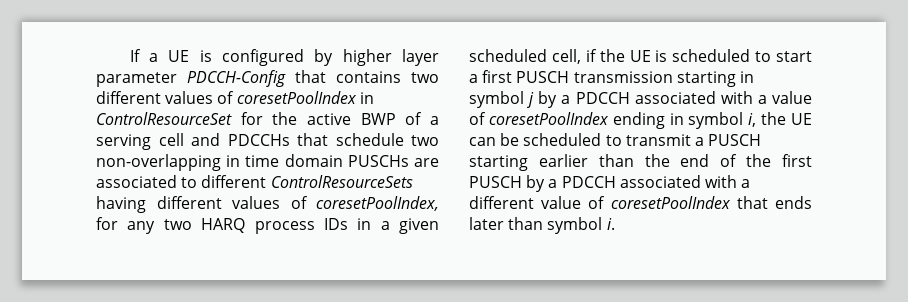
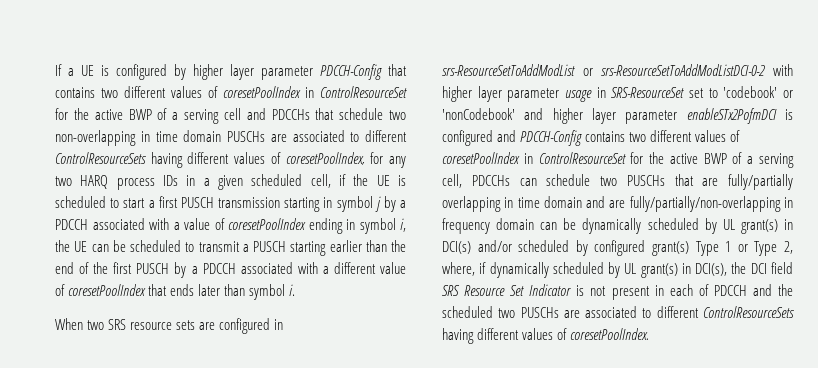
(615, 224) none -> [55,318,284,334] [442,64,793,76] [442,86,793,102] [442,108,793,124] [442,130,741,146] [442,152,794,168] [442,174,793,190] [442,196,793,212] [442,218,793,234] [442,240,793,256] [442,262,793,278] [442,284,793,300] [442,306,794,318] [442,328,650,344] // When two SRS resource sets are configured in srs-ResourceSetToAddModList or srs-ResourceSetToAddModListDCI-0-2 with higher layer parameter usage in SRS-ResourceSet set to 'codebook' or 'nonCodebook' and higher layer parameter enableSTx2PofmDCI is configured and PDCCH-Config contains two different values of coresetPoolIndex in ControlResourceSet for the active BWP of a serving cell, PDCCHs can schedule two PUSCHs that are fully/partially overlapping in time domain and are fully/partially/non-overlapping in frequency domain can be dynamically scheduled by UL grant(s) in DCI(s) and/or scheduled by configured grant(s) Type 1 or Type 2, where, if dynamically scheduled by UL grant(s) in DCI(s), the DCI field SRS Resource Set Indicator is not present in each of PDCCH and the scheduled two PUSCHs are associated to different ControlResourceSets having different values of coresetPoolIndex.

